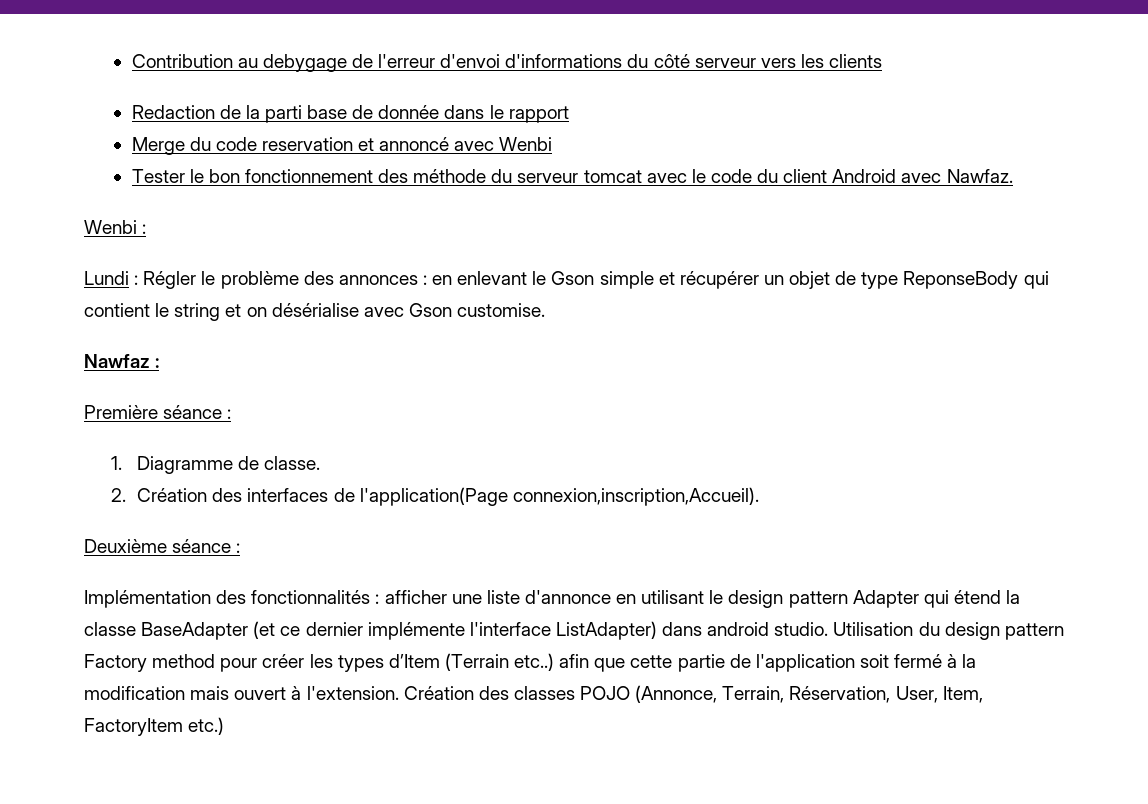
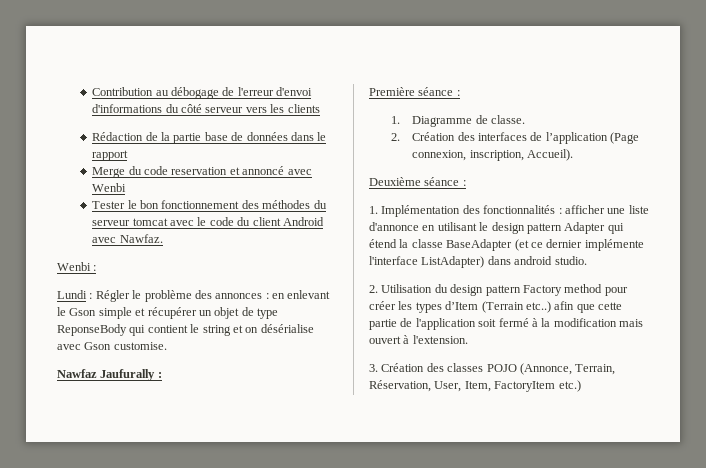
[262,54,347,72] debygage -> [171,87,220,99] débogage
[131,105,215,119] Redaction -> [92,132,144,141] Rédaction
[264,105,302,123] parti -> [173,133,202,144] partie
[378,105,440,119] donnée -> [246,132,288,141] données
[413,169,487,183] méthode -> [262,200,311,209] méthodes
(150, 361) none -> [100,369,156,381] Jaufurally
[359,487,759,506] l'application(Page connexion,inscription,Accueil). -> [545,132,640,144] [412,149,573,161] l’application (Page connexion, inscription, Accueil).
(241, 548) none -> [369,206,378,214] 1.
(829, 629) none -> [369,285,378,293] // 2.
(399, 693) none -> [369,364,378,372] // 3.

